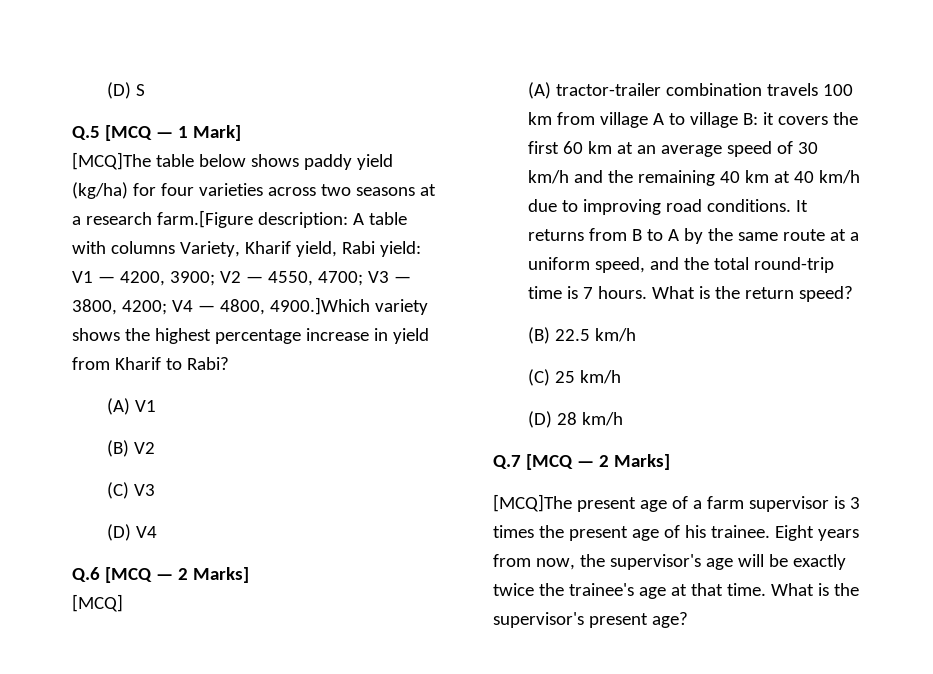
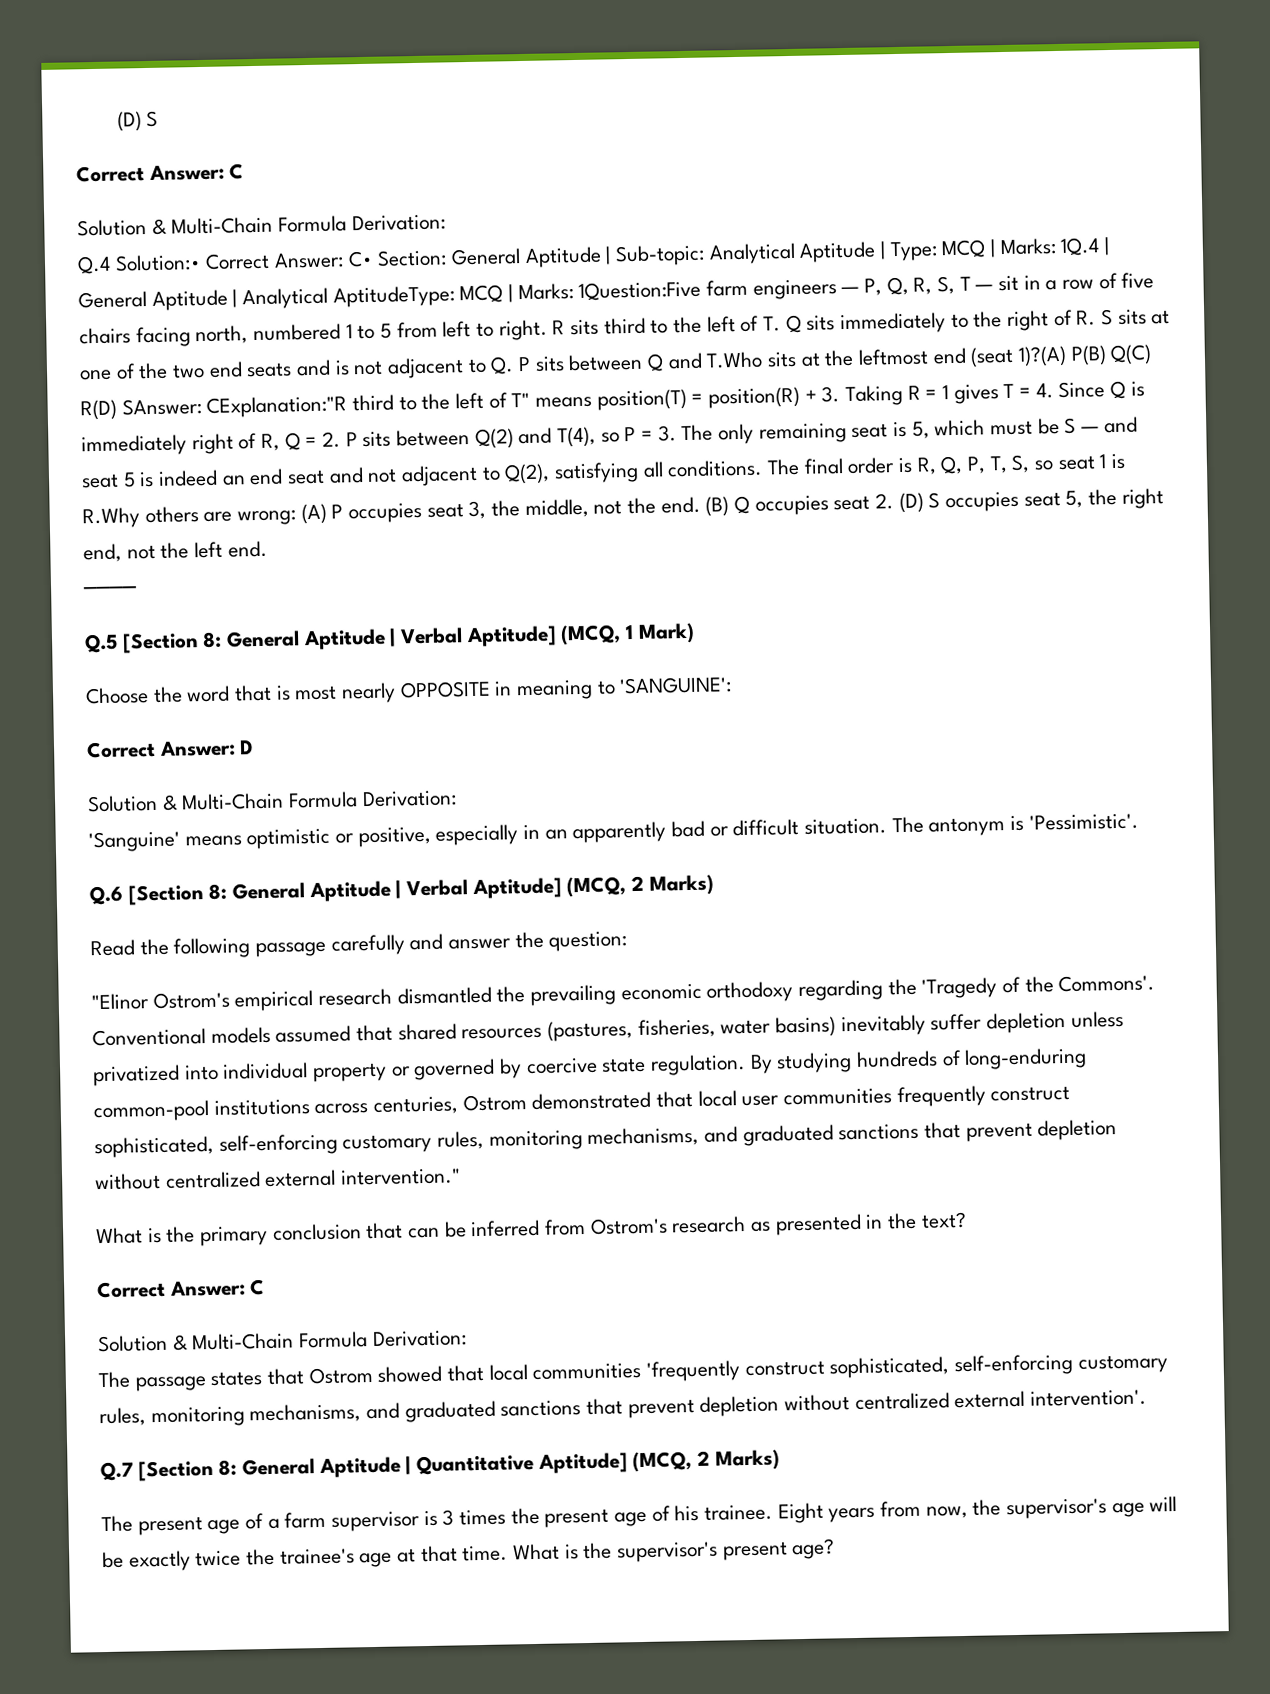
[72,125,241,141] [72,152,393,170] [72,182,436,199] [72,210,407,228] [72,241,421,257] [72,271,411,286] [72,297,428,315] [72,328,429,344] [72,357,229,370] [106,398,156,415] [106,440,155,457] [106,482,155,499] [106,524,157,541] [72,567,249,583] [72,594,123,612] [527,82,853,99] [527,112,858,128] [527,141,818,157] [527,170,860,186] [527,199,808,215] [527,228,859,244] [527,257,834,273] [527,286,853,302] [527,327,636,344] [527,369,621,386] [527,411,623,428] [493,454,670,470] [493,494,572,512] Q.5 [MCQ — 1 Mark] // [MCQ]The table below shows paddy yield (kg/ha) for four varieties across two seasons at a research farm.[Figure description: A table with columns Variety, Kharif yield, Rabi yield: V1 — 4200, 3900; V2 — 4550, 4700; V3 — 3800, 4200; V4 — 4800, 4900.]Which variety shows the highest percentage increase in yield from Kharif to Rabi? // (A) V1 // (B) V2 // (C) V3 // (D) V4 // Q.6 [MCQ — 2 Marks] // [MCQ] // (A) tractor-trailer combination travels 100 km from village A to village B: it covers the first 60 km at an average speed of 30 km/h and the remaining 40 km at 40 km/h due to improving road conditions. It returns from B to A by the same route at a uniform speed, and the total round-trip time is 7 hours. What is the return speed? // (B) 22.5 km/h // (C) 25 km/h // (D) 28 km/h // Q.7 [MCQ — 2 Marks] // [MCQ]The -> [76,163,245,183] [77,214,446,237] [77,237,1111,275] [78,272,1155,311] [79,308,1171,348] [80,344,1153,381] [80,380,1145,421] [81,416,1138,457] [81,453,1127,489] [82,488,1164,529] [83,540,268,563] [83,585,137,596] [84,622,695,654] [85,676,733,705] [86,740,255,759] [87,790,457,813] [88,813,1139,853] [89,874,714,906] [90,931,628,959] [91,974,1156,1012] [92,1010,1124,1047] [92,1047,1088,1087] [93,1085,1071,1123] [94,1119,1118,1159] [95,1168,462,1191] [96,1211,967,1247] [97,1278,266,1299] [98,1330,467,1353] [98,1353,1168,1392] [99,1389,1148,1428] [100,1449,780,1482] [101,1515,133,1533] Correct Answer: C // Solution & Multi-Chain Formula Derivation: // Q.4 Solution:• Correct Answer: C• Section: General Aptitude | Sub-topic: Analytical Aptitude | Type: MCQ | Marks: 1Q.4 | General Aptitude | Analytical AptitudeType: MCQ | Marks: 1Question:Five farm engineers — P, Q, R, S, T — sit in a row of five chairs facing north, numbered 1 to 5 from left to right. R sits third to the left of T. Q sits immediately to the right of R. S sits at one of the two end seats and is not adjacent to Q. P sits between Q and T.Who sits at the leftmost end (seat 1)?(A) P(B) Q(C) R(D) SAnswer: CExplanation:"R third to the left of T" means position(T) = position(R) + 3. Taking R = 1 gives T = 4. Since Q is immediately right of R, Q = 2. P sits between Q(2) and T(4), so P = 3. The only remaining seat is 5, which must be S — and seat 5 is indeed an end seat and not adjacent to Q(2), satisfying all conditions. The final order is R, Q, P, T, S, so seat 1 is R.Why others are wrong: (A) P occupies seat 3, the middle, not the end. (B) Q occupies seat 2. (D) S occupies seat 5, the right end, not the left end. // ──── // Q.5 [Section 8: General Aptitude | Verbal Aptitude] (MCQ, 1 Mark) // Choose the word that is most nearly OPPOSITE in meaning to 'SANGUINE': // Correct Answer: D // Solution & Multi-Chain Formula Derivation: // 'Sanguine' means optimistic or positive, especially in an apparently bad or difficult situation. The antonym is 'Pessimistic'. // Q.6 [Section 8: General Aptitude | Verbal Aptitude] (MCQ, 2 Marks) // Read the following passage carefully and answer the question: // "Elinor Ostrom's empirical research dismantled the prevailing economic orthodoxy regarding the 'Tragedy of the Commons'. Conventional models assumed that shared resources (pastures, fisheries, water basins) inevitably suffer depletion unless privatized into individual property or governed by coercive state regulation. By studying hundreds of long-enduring common-pool institutions across centuries, Ostrom demonstrated that local user communities frequently construct sophisticated, self-enforcing customary rules, monitoring mechanisms, and graduated sanctions that prevent depletion without centralized external intervention." // What is the primary conclusion that can be inferred from Ostrom's research as presented in the text? // Correct Answer: C // Solution & Multi-Chain Formula Derivation: // The passage states that Ostrom showed that local communities 'frequently construct sophisticated, self-enforcing customary rules, monitoring mechanisms, and graduated sanctions that prevent depletion without centralized external intervention'. // Q.7 [Section 8: General Aptitude | Quantitative Aptitude] (MCQ, 2 Marks) // The

